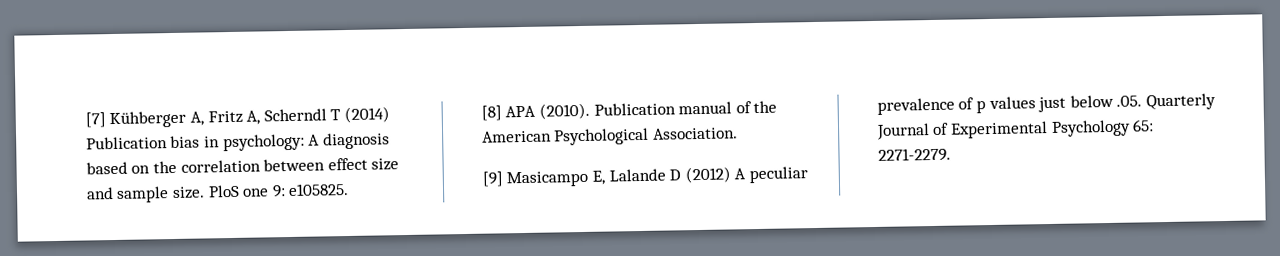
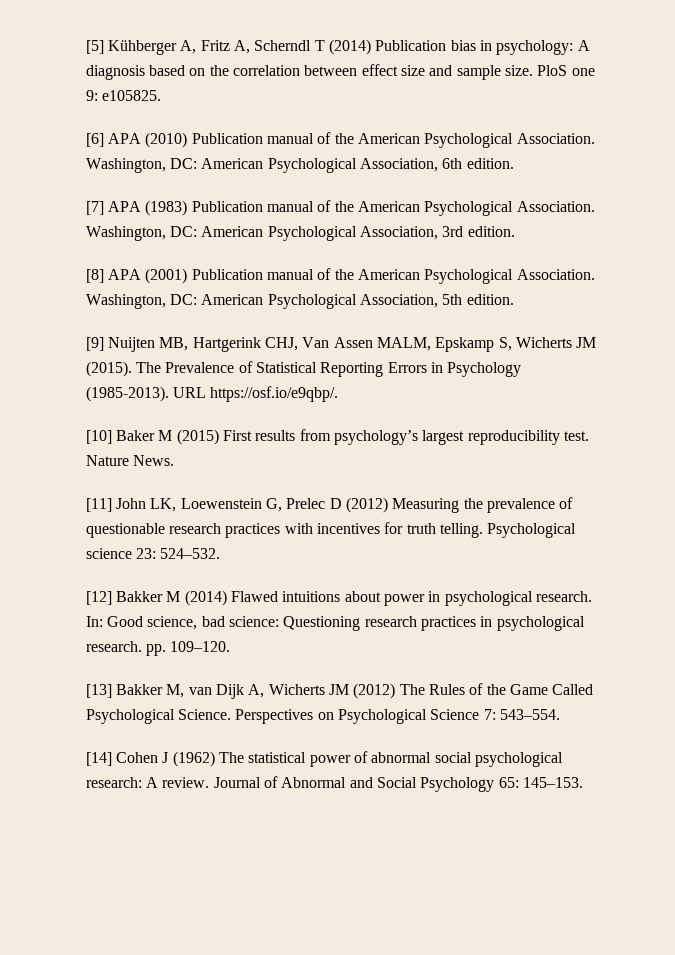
[84,112,106,128] [7] -> [85,40,104,54] [5]
[480,100,778,121] [481,127,739,146] [481,166,808,188] [876,93,1216,115] [875,121,1049,140] [8] APA (2010). Publication manual of the American Psychological Association. // [9] Masicampo E, Lalande D (2012) A peculiar prevalence of p values just below .05. Quarterly Journal of Experimental -> [85,132,595,148] [85,158,514,173] [85,200,595,216] [85,226,515,241] [85,268,595,284] [85,294,514,309] [85,337,597,352] [85,361,522,377] [85,386,339,402] [85,429,589,445] [85,455,175,466] [85,497,574,513] [85,522,577,538] [85,548,221,559] [85,590,592,606] [85,616,585,631] [85,641,231,656] [85,683,594,699] [85,709,560,724] [85,751,563,767] [85,776,417,788] [6] APA (2010) Publication manual of the American Psychological Association. Washington, DC: American Psychological Association, 6th edition. // [7] APA (1983) Publication manual of the American Psychological Association. Washington, DC: American Psychological Association, 3rd edition. // [8] APA (2001) Publication manual of the American Psychological Association. Washington, DC: American Psychological Association, 5th edition. // [9] Nuijten MB, Hartgerink CHJ, Van Assen MALM, Epskamp S, Wicherts JM (2015). The Prevalence of Statistical Reporting Errors in Psychology (1985-2013). URL https://osf.io/e9qbp/. // [10] Baker M (2015) First results from psychology’s largest reproducibility test. Nature News. // [11] John LK, Loewenstein G, Prelec D (2012) Measuring the prevalence of questionable research practices with incentives for truth telling. Psychological science 23: 524–532. // [12] Bakker M (2014) Flawed intuitions about power in psychological research. In: Good science, bad science: Questioning research practices in psychological research. pp. 109–120. // [13] Bakker M, van Dijk A, Wicherts JM (2012) The Rules of the Game Called Psychological Science. Perspectives on Psychological Science 7: 543–554. // [14] Cohen J (1962) The statistical power of abnormal social psychological research: A review. Journal of Abnormal and Social
[877,147,951,162] 2271-2279. -> [522,777,583,788] 145–153.

